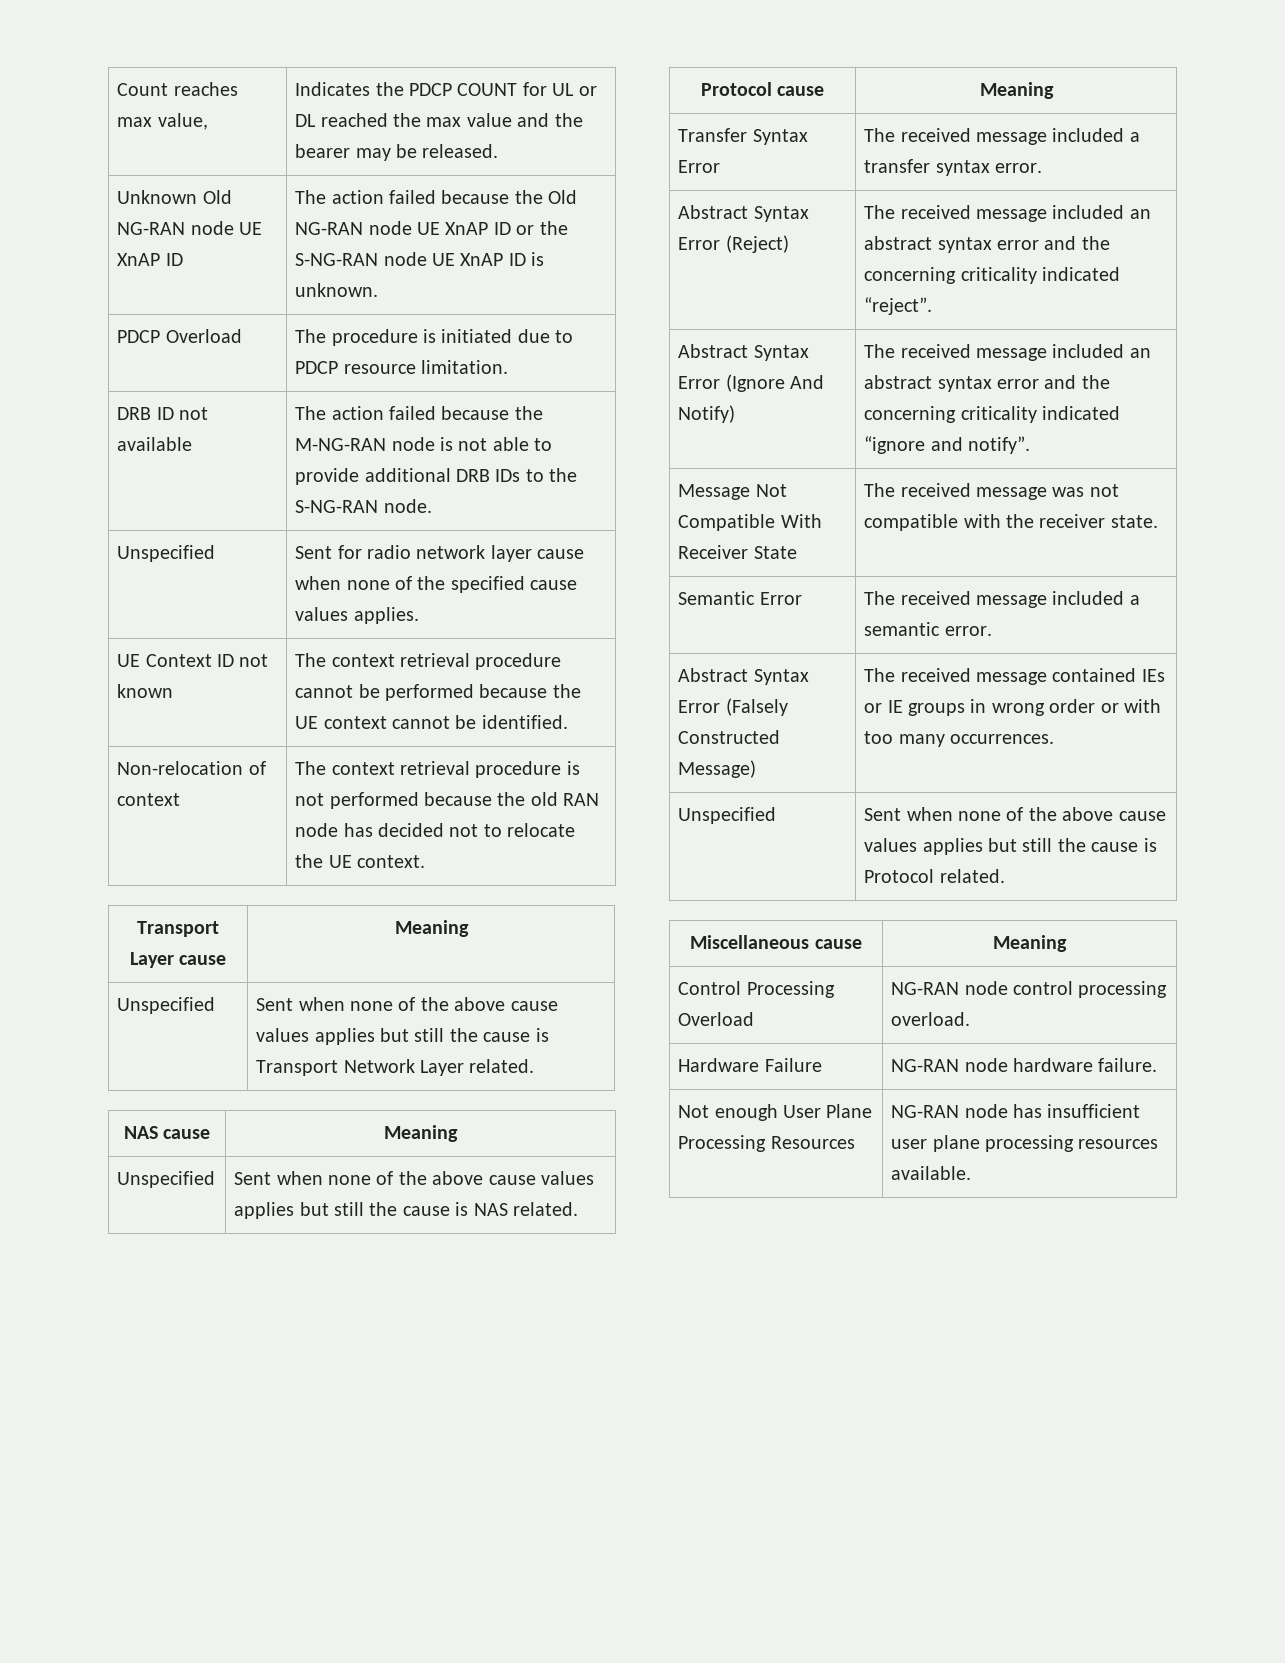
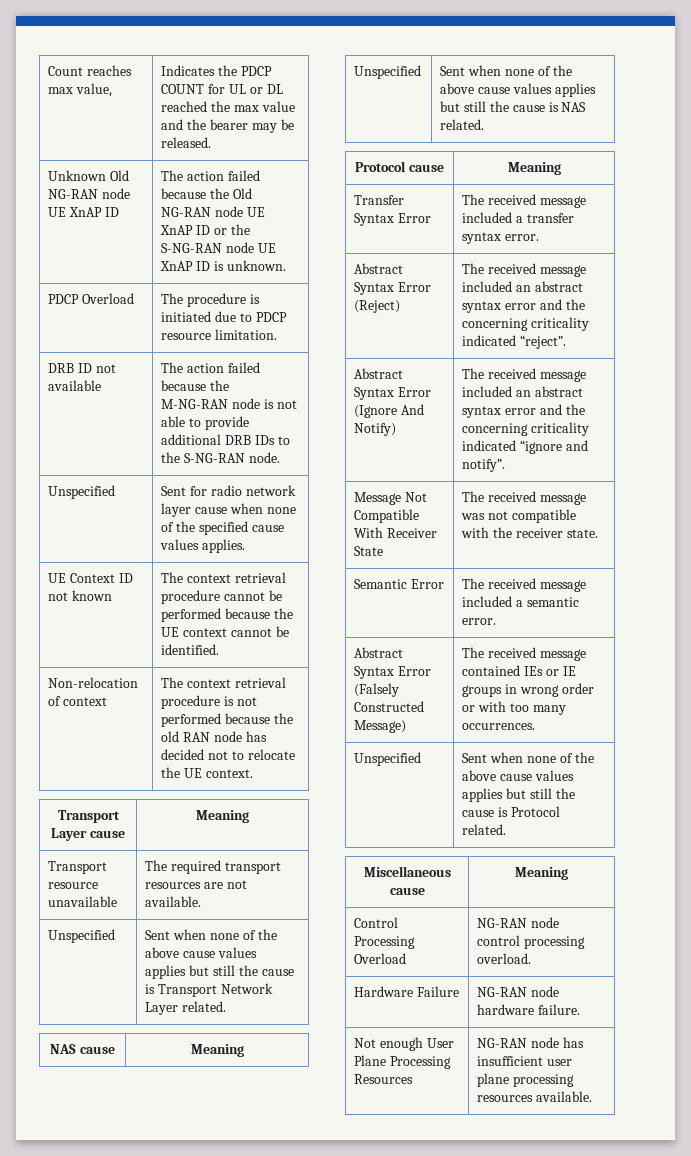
(469, 928) none -> [48,861,108,874] [48,882,99,889] [48,896,118,907] [145,860,282,874] [145,880,248,889] [145,896,202,907] // Transport resource unavailable | The required transport resources are not available.

